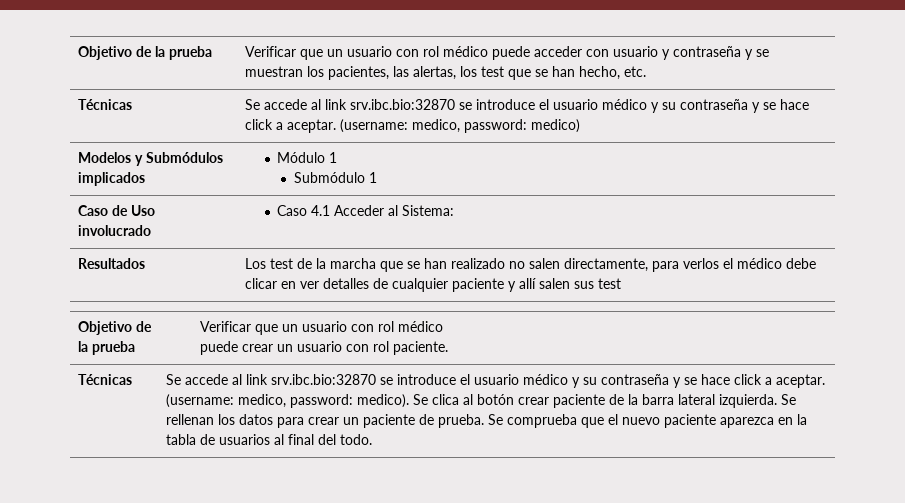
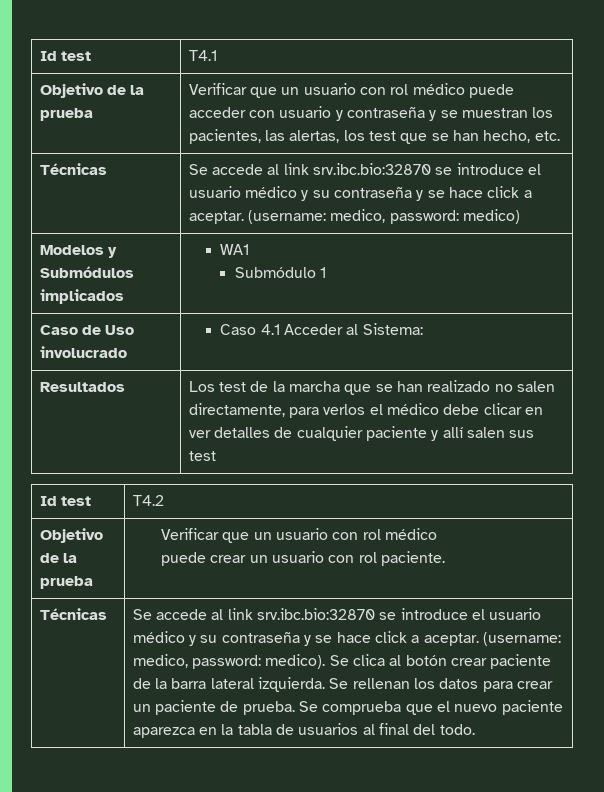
(77, 53) none -> [39,51,91,61] [188,50,217,61] Id test | T4.1 //
[277,152,338,163] Módulo 1 -> [220,244,250,255] WA1
(621, 283) none -> [39,496,91,506] [132,495,164,506] // Id test | T4.2

